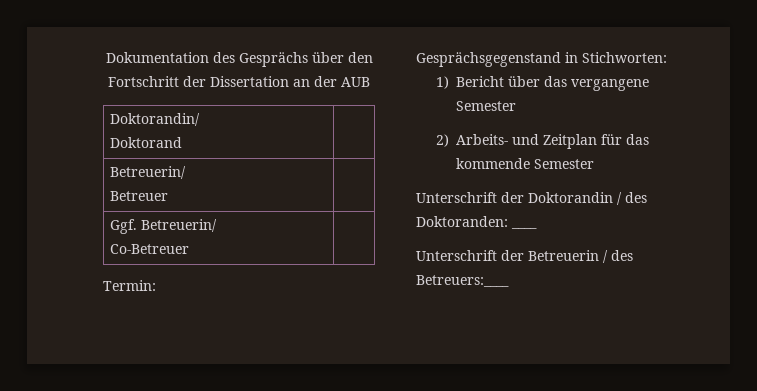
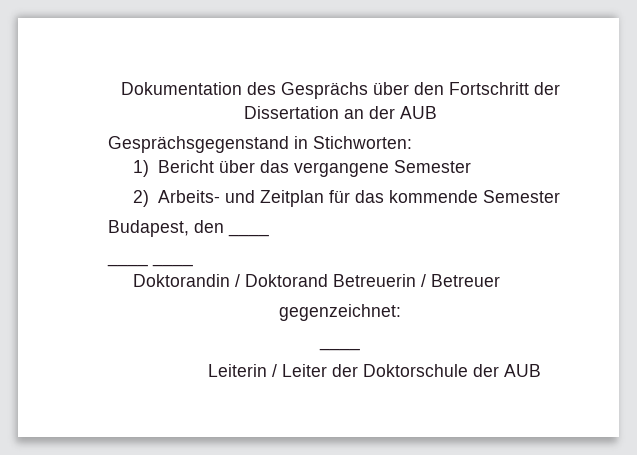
[110,113,201,126] [110,137,183,148] [110,166,187,179] [110,191,169,201] [110,219,218,234] [110,244,190,254] [103,280,156,291] // Doktorandin/ // Doktorand | // Betreuerin/ // Betreuer | // Ggf. Betreuerin/ // Co-Betreuer | // Termin: -> (437, 112) none
[416,192,647,205] [416,216,508,227] [511,227,537,229] [416,250,633,263] [416,275,509,287] Unterschrift der Doktorandin / des Doktoranden: ____ // Unterschrift der Betreuerin / des Betreuers:____ -> [108,220,224,237] [228,233,269,237] [107,263,193,267] [132,274,500,287] [279,304,401,321] [319,347,360,351] [207,364,541,377] Budapest, den ____ // ____ ____ // Doktorandin / Doktorand Betreuerin / Betreuer // gegenzeichnet: // ____ // Leiterin / Leiter der Doktorschule der AUB

